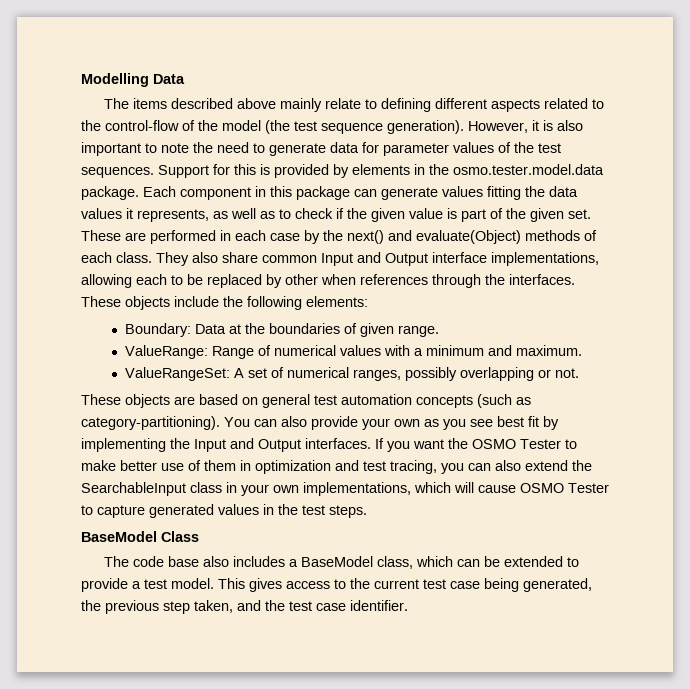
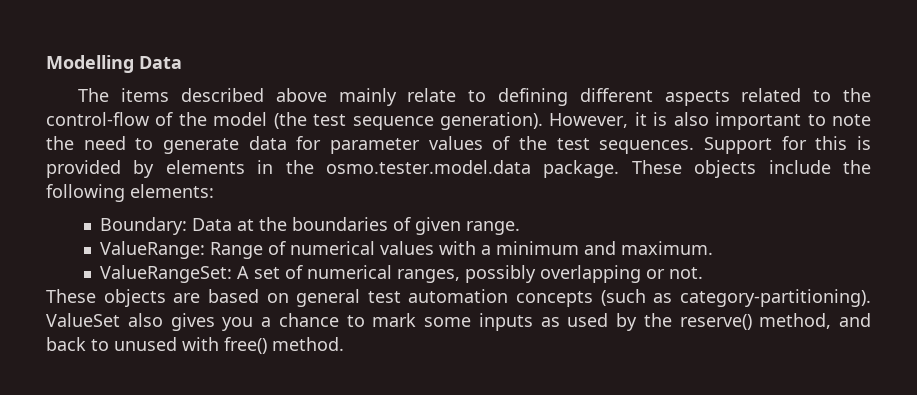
[143,186,578,200] [81,208,591,222] [81,230,597,244] [81,252,599,266] [81,274,575,288] Each component in this package can generate values fitting the data values it represents, as well as to check if the given value is part of the given set. These are performed in each case by the next() and evaluate(Object) methods of each class. They also share common Input and Output interface implementations, allowing each to be replaced by other when references through the interfaces. -> (620, 169) none
[224,416,559,430] [81,438,577,452] [81,460,592,474] [81,482,609,496] [81,504,367,518] [81,531,199,542] [103,556,579,569] [81,578,592,592] [81,600,408,614] You can also provide your own as you see best fit by implementing the Input and Output interfaces. If you want the OSMO Tester to make better use of them in optimization and test tracing, you can also extend the SearchableInput class in your own implementations, which will cause OSMO Tester to capture generated values in the test steps. // BaseModel Class // The code base also includes a BaseModel class, which can be extended to provide a test model. This gives access to the current test case being generated, the previous step taken, and the test case identifier. -> [46,313,871,331] [46,337,344,354] ValueSet also gives you a chance to mark some inputs as used by the reserve() method, and back to unused with free() method.

